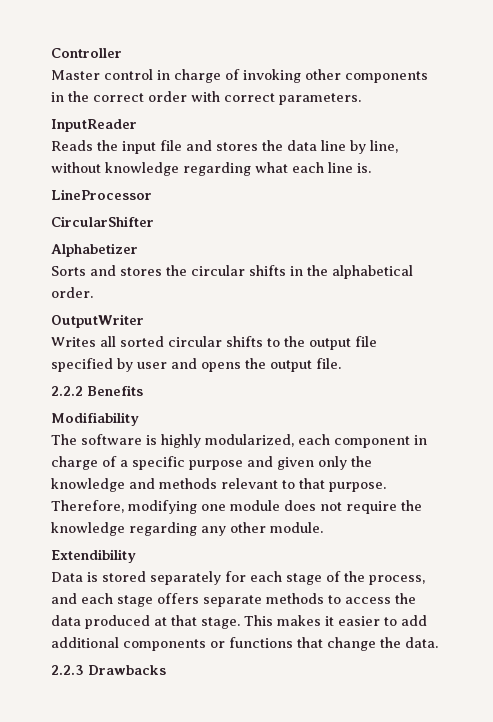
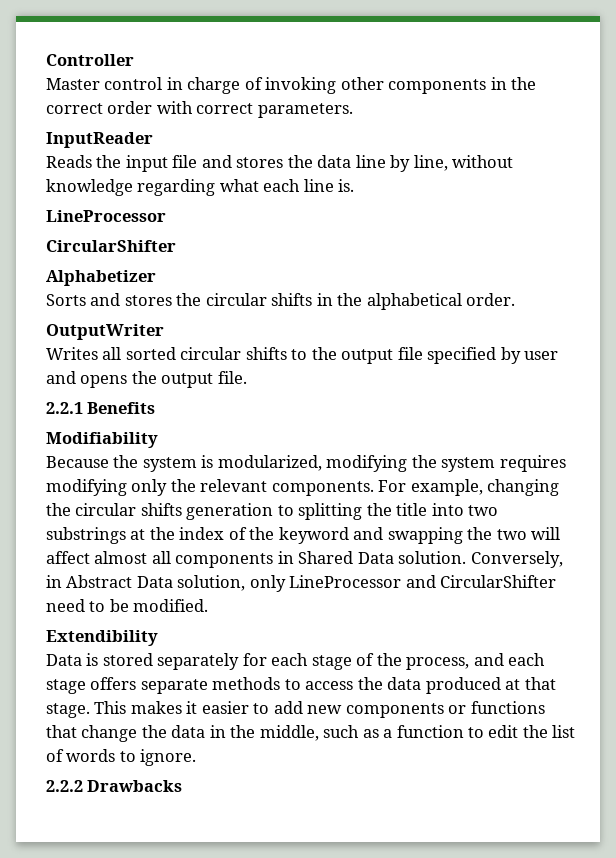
[51,386,83,396] 2.2.2 -> [46,402,83,414] 2.2.1
[51,434,427,448] [51,456,372,470] [51,478,386,492] [51,500,422,514] [51,522,323,536] The software is highly modularized, each component in charge of a specific purpose and given only the knowledge and methods relevant to that purpose. Therefore, modifying one module does not require the knowledge regarding any other module. -> [46,455,566,472] [46,479,560,496] [46,503,499,520] [46,527,561,544] [46,551,563,568] [46,575,557,592] [46,599,209,612] Because the system is modularized, modifying the system requires modifying only the relevant components. For example, changing the circular shifts generation to splitting the title into two substrings at the index of the keyword and swapping the two will affect almost all components in Shared Data solution. Conversely, in Abstract Data solution, only LineProcessor and CircularShifter need to be modified.
[51,637,119,648] additional -> [307,705,343,714] new
[405,637,438,648] [51,665,84,675] data. // 2.2.3 -> [171,725,576,741] [46,749,197,766] [46,780,83,792] data in the middle, such as a function to edit the list of words to ignore. // 2.2.2

